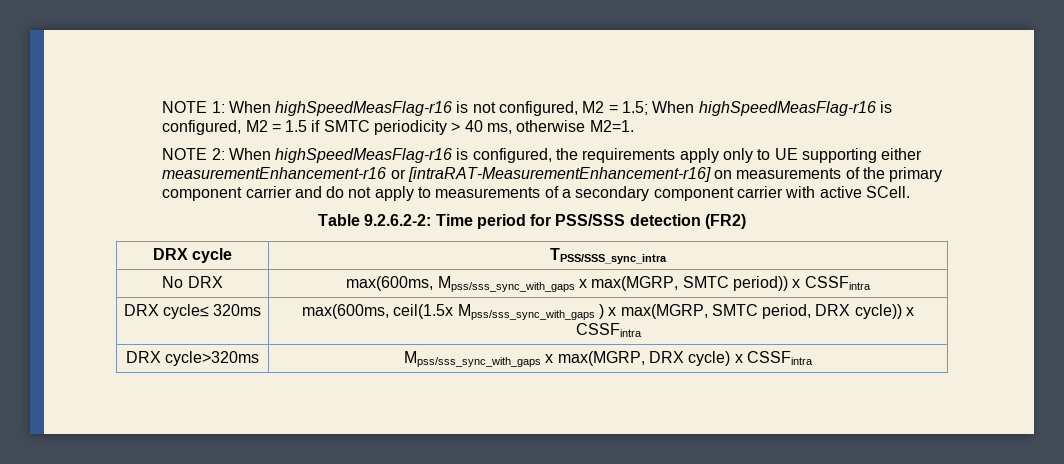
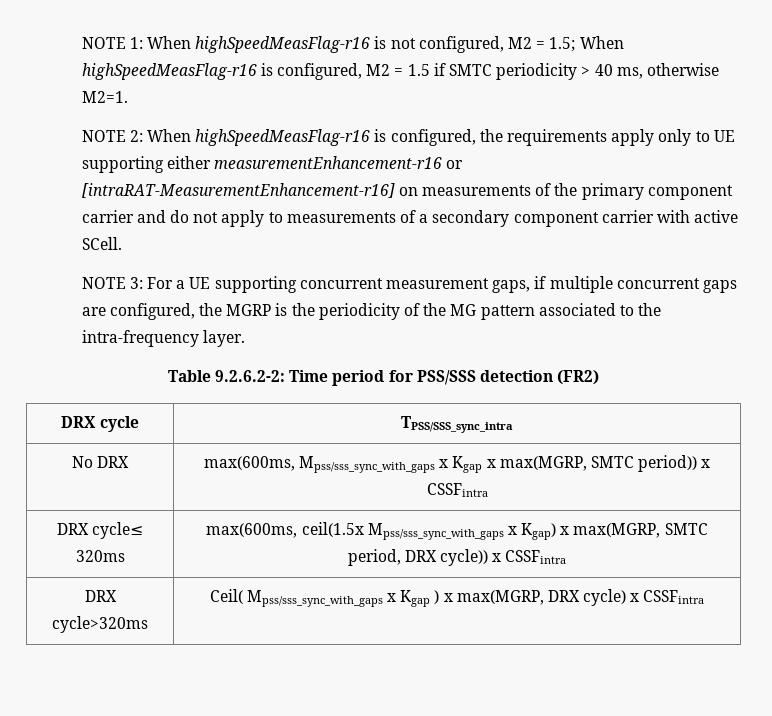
(911, 192) none -> [81,276,737,293] [81,303,662,320] [81,330,245,347] // NOTE 3: For a UE supporting concurrent measurement gaps, if multiple concurrent gaps are configured, the MGRP is the periodicity of the MG pattern associated to the intra-frequency layer.
(588, 283) none -> [452,456,496,473] Kgap x
[598,304,604,319] ) -> [507,523,557,540] x Kgap)
[404,351,554,367] Mpss/sss_sync_with_gaps x -> [209,589,453,607] Ceil( Mpss/sss_sync_with_gaps x Kgap ) x

